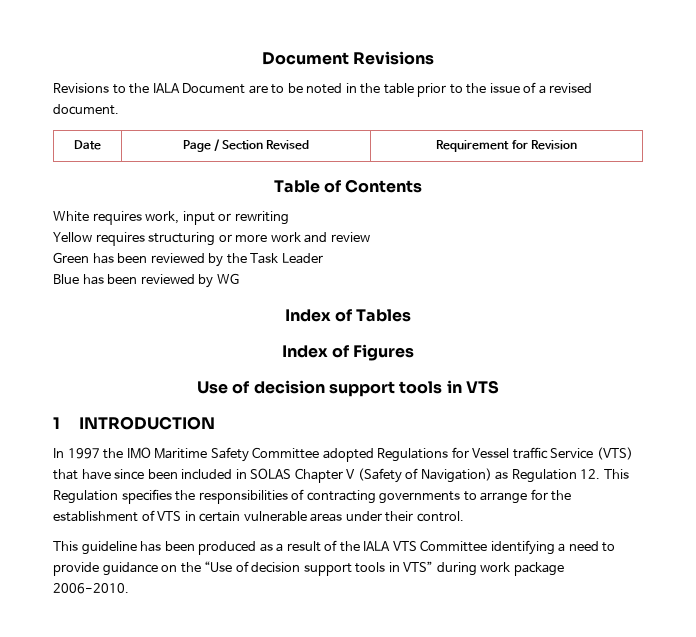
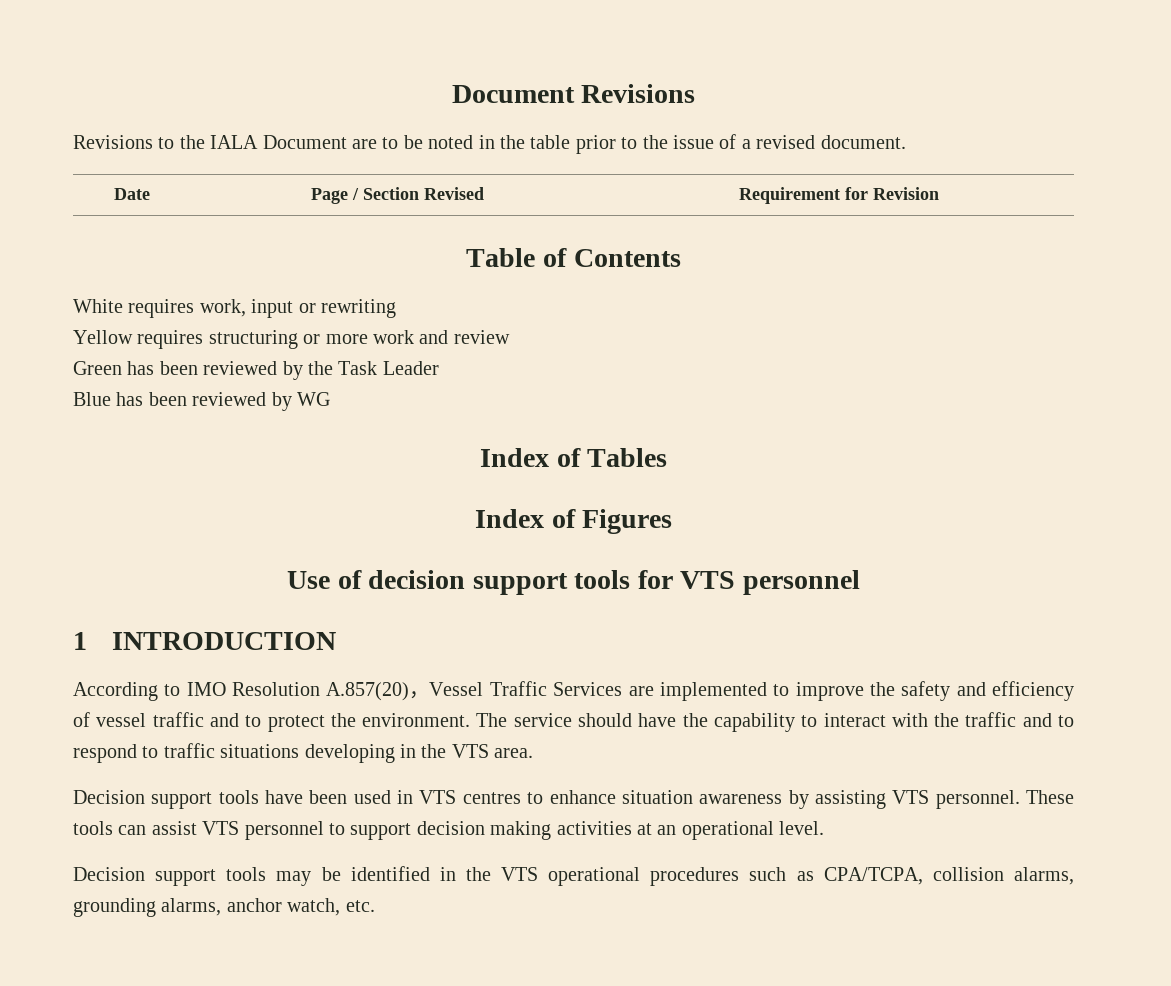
[446,380,499,394] in VTS -> [637,570,860,595] for VTS personnel
[53,447,633,462] [53,468,629,483] [53,489,572,504] [53,510,464,522] [53,540,616,555] [53,561,564,576] [53,583,129,594] In 1997 the IMO Maritime Safety Committee adopted Regulations for Vessel traffic Service (VTS) that have since been included in SOLAS Chapter V (Safety of Navigation) as Regulation 12. This Regulation specifies the responsibilities of contracting governments to arrange for the establishment of VTS in certain vulnerable areas under their control. // This guideline has been produced as a result of the IALA VTS Committee identifying a need to provide guidance on the “Use of decision support tools in VTS” during work package 2006-2010. -> [73,681,1075,701] [73,712,1074,732] [73,743,534,763] [73,790,1075,809] [73,821,825,840] [73,866,1074,886] [73,898,375,917] According to IMO Resolution A.857(20)，Vessel Traffic Services are implemented to improve the safety and efficiency of vessel traffic and to protect the environment. The service should have the capability to interact with the traffic and to respond to traffic situations developing in the VTS area. // Decision support tools have been used in VTS centres to enhance situation awareness by assisting VTS personnel. These tools can assist VTS personnel to support decision making activities at an operational level. // Decision support tools may be identified in the VTS operational procedures such as CPA/TCPA, collision alarms, grounding alarms, anchor watch, etc.

